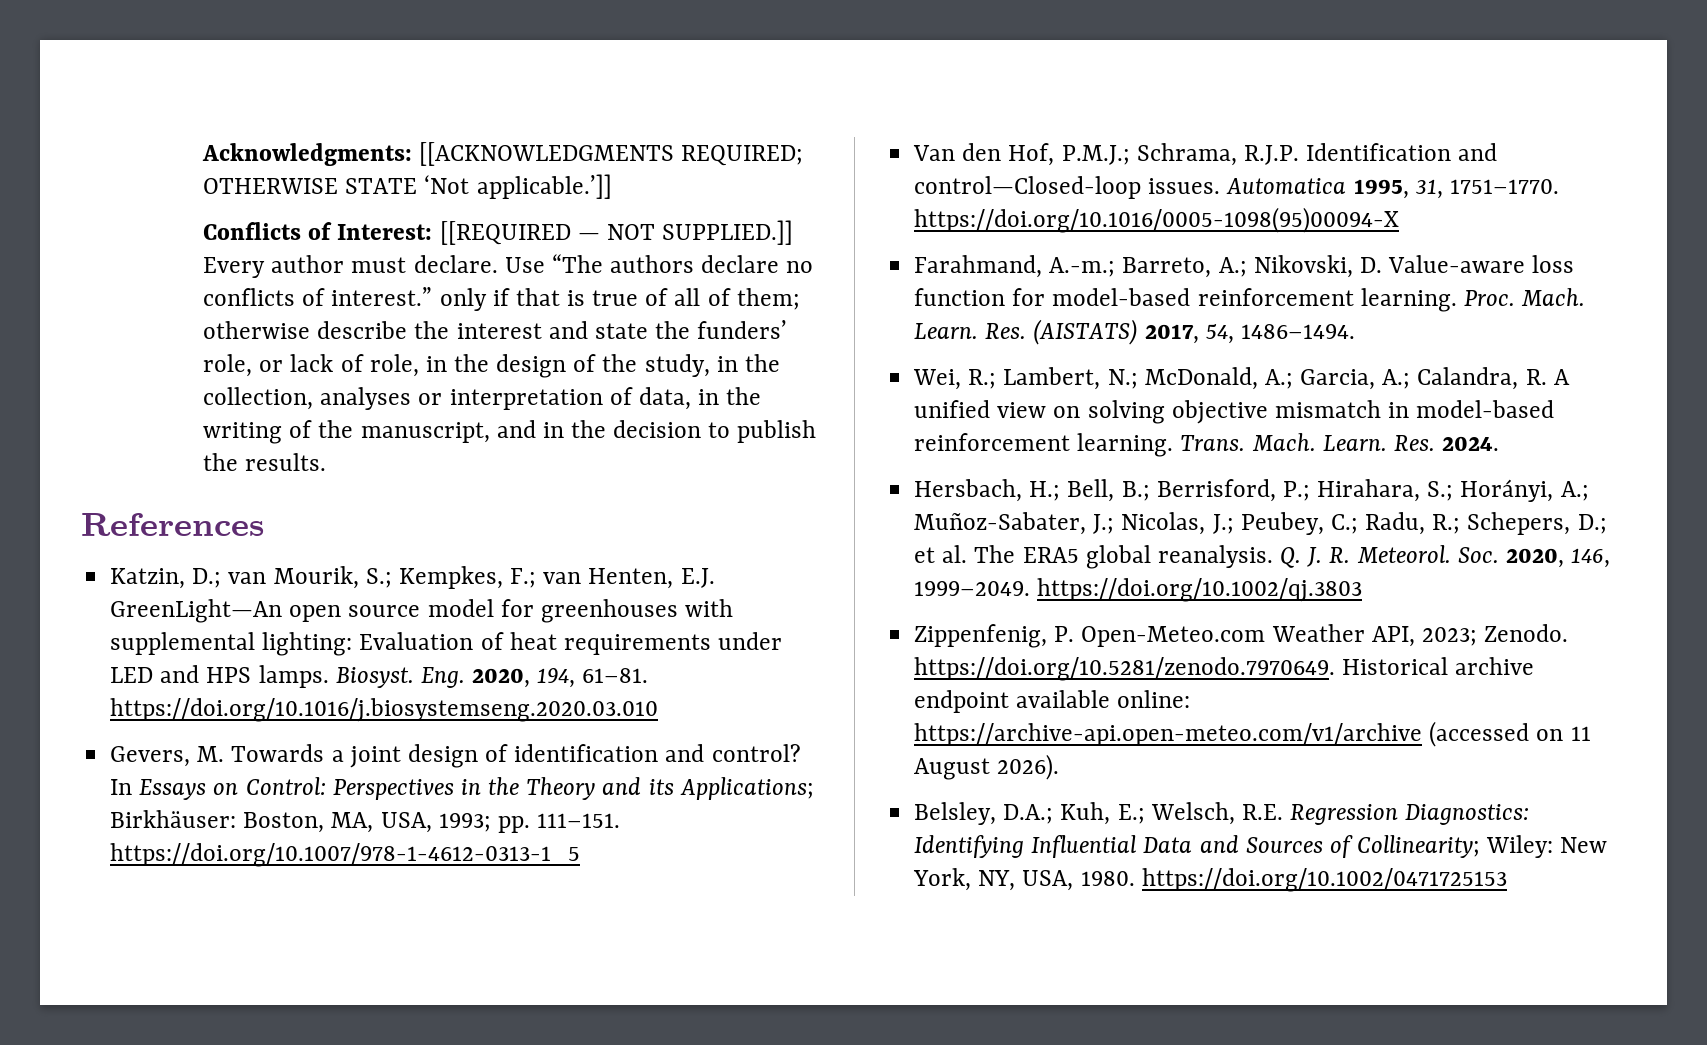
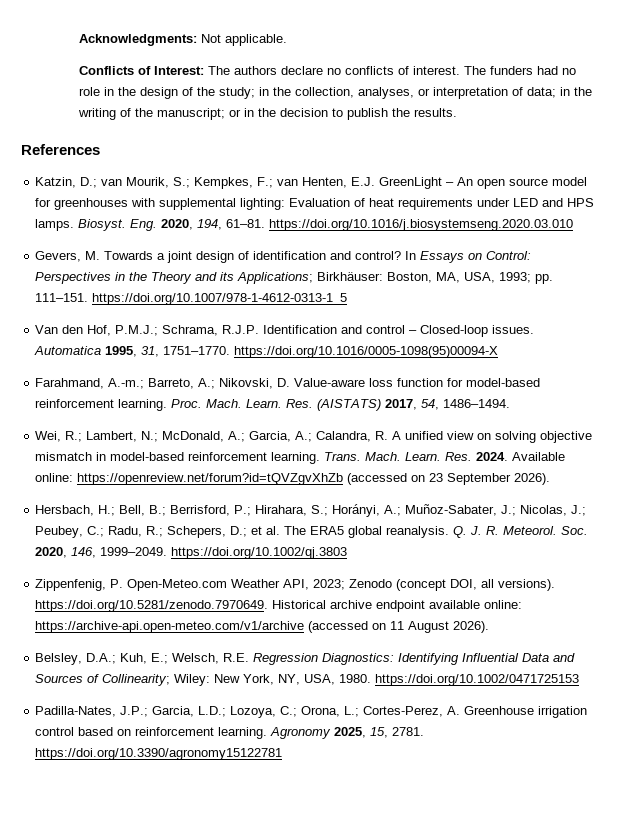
[419,142,804,166] [203,174,612,199] [203,220,794,245] [203,254,603,278] [[ACKNOWLEDGMENTS REQUIRED; OTHERWISE STATE ‘Not applicable.’]] // Conflicts of Interest: [[REQUIRED — NOT SUPPLIED.]] Every author must declare. Use “The -> [200,34,287,46] [78,66,230,75] Not applicable. // Conflicts of Interest: The
[331,287,800,311] [203,320,788,339] [203,354,419,377] interest.” only if that is true of all of them; otherwise describe the interest and state the funders’ role, or lack of role, -> [412,66,576,75] [78,87,100,96] interest. The funders had no role
[644,354,710,377] study, -> [218,87,255,99] study;
[320,387,412,410] analyses -> [357,87,414,99] analyses,
[638,387,691,410] data, -> [526,87,556,98] data;
[360,420,536,443] manuscript, and -> [156,108,241,120] manuscript; or
[110,599,283,623] GreenLight—An -> [379,177,474,189] GreenLight – An
[914,176,1142,199] control—Closed-loop -> [366,325,489,337] control – Closed-loop
(1500, 443) none -> [512,452,566,461] [35,473,551,485] Available online: https://openreview.net/forum?id=tQVZgvXhZb (accessed on 23 September 2026).
[1484,624,1569,642] Zenodo. -> [349,579,556,591] Zenodo (concept DOI, all versions).
(1507, 880) none -> [35,706,588,718] [35,727,425,739] [35,748,283,760] // Padilla-Nates, J.P.; Garcia, L.D.; Lozoya, C.; Orona, L.; Cortes-Perez, A. Greenhouse irrigation control based on reinforcement learning. Agronomy 2025, 15, 2781. https://doi.org/10.3390/agronomy15122781

